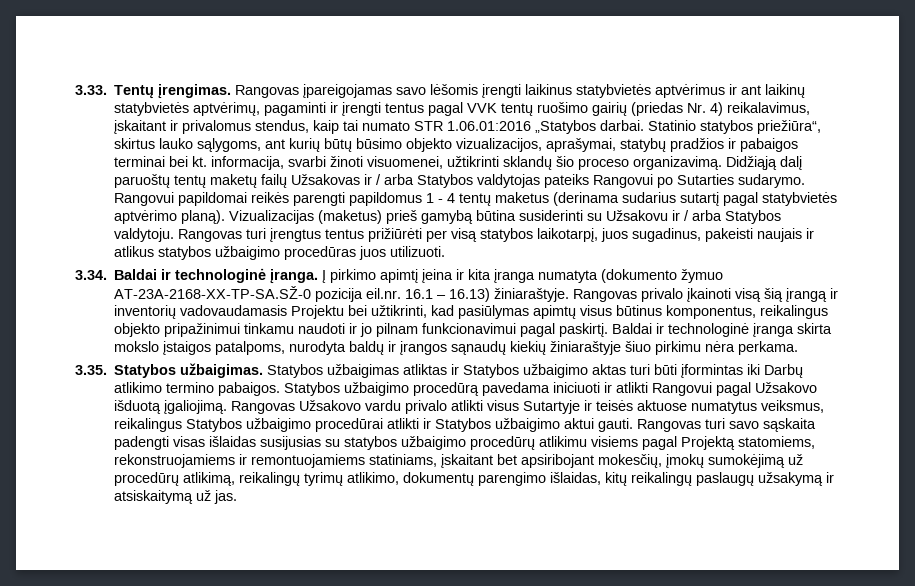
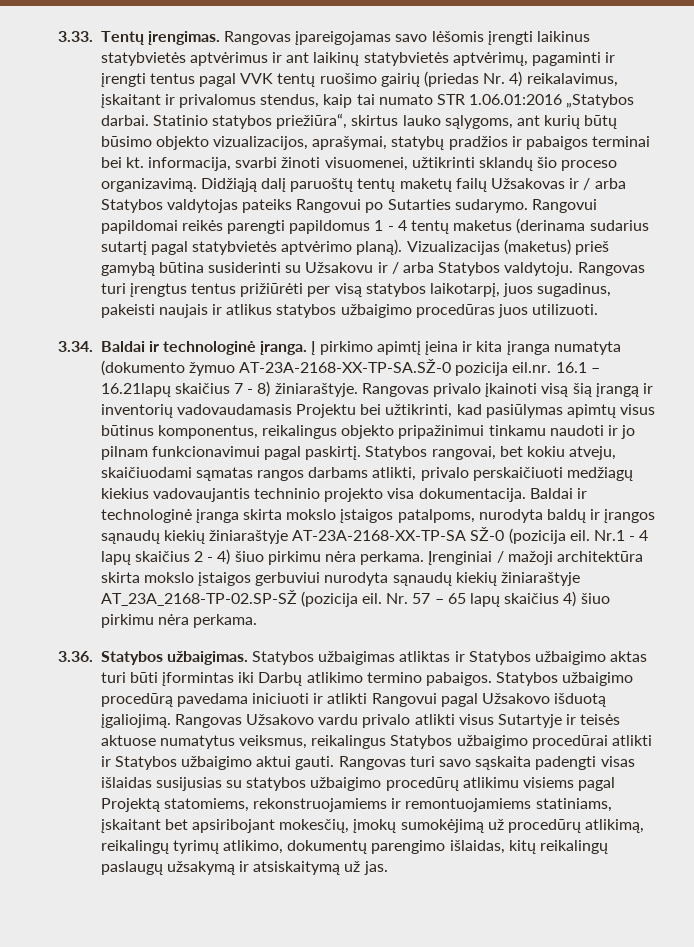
[449,288,491,302] 16.13) -> [100,381,271,397] 16.21lapų skaičius 7 - 8)
(609, 330) none -> [365,446,617,460] [100,467,634,481] [100,488,526,502] Statybos rangovai, bet kokiu atveju, skaičiuodami sąmatas rangos darbams atlikti, privalo perskaičiuoti medžiagų kiekius vadovaujantis techninio projekto visa dokumentacija.
(622, 348) none -> [292,527,649,544] [100,549,643,565] [100,572,581,586] [100,590,577,607] AT-23A-2168-XX-TP-SA SŽ-0 (pozicija eil. Nr.1 - 4 lapų skaičius 2 - 4) šiuo pirkimu nėra perkama. Įrenginiai / mažoji architektūra skirta mokslo įstaigos gerbuviui nurodyta sąnaudų kiekių žiniaraštyje AT_23A_2168-TP-02.SP-SŽ (pozicija eil. Nr. 57 – 65 lapų skaičius 4)
[75,365,107,375] 3.35. -> [58,651,93,662] 3.36.

